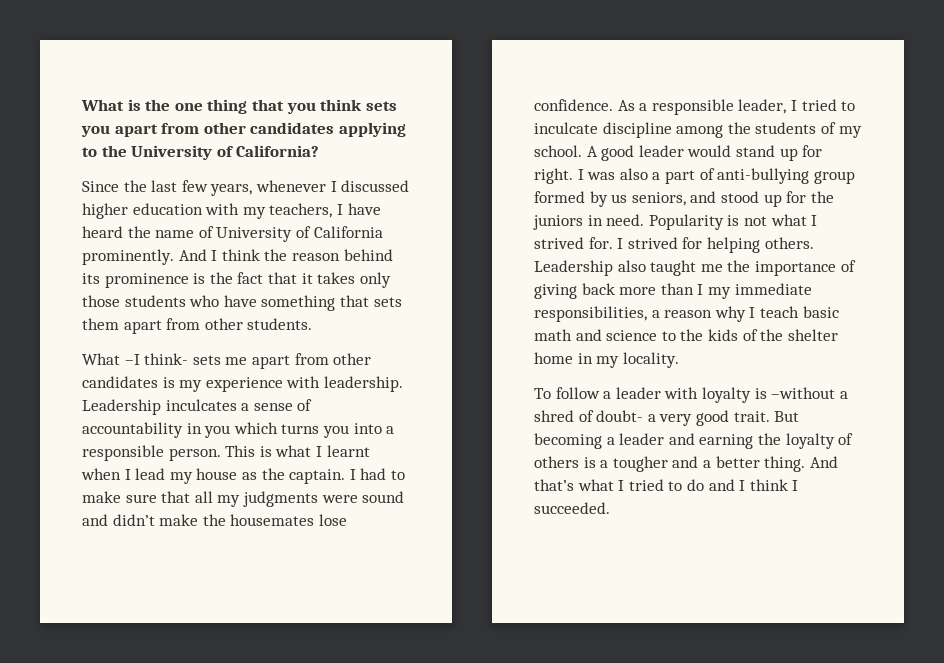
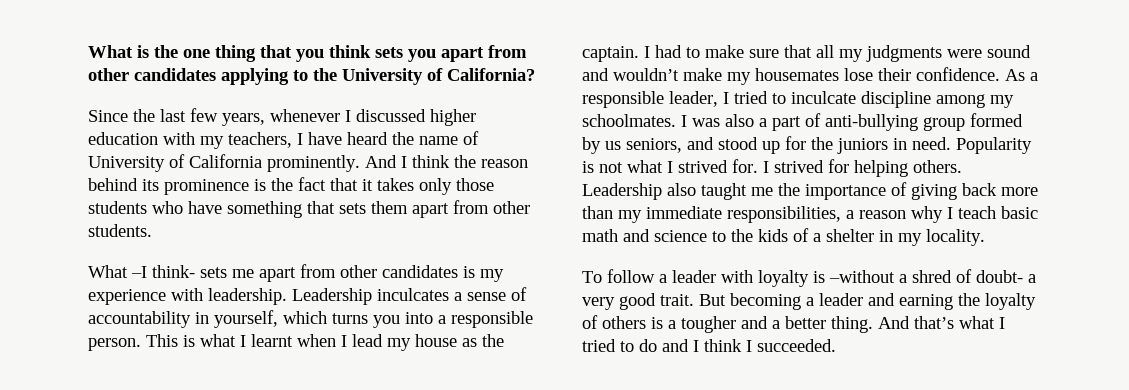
[204,425,231,438] you -> [214,310,278,328] yourself,
[112,514,226,526] didn’t make the -> [613,68,751,85] wouldn’t make my
(347, 520) none -> [878,68,911,81] their
[727,122,862,138] [534,145,823,161] [534,168,573,184] the students of my school. A good leader would stand up for right. -> [990,95,1014,108] [582,114,676,127] my schoolmates.
[697,284,704,295] I -> (613, 212) none
[760,329,838,341] [534,352,573,364] the shelter home -> [813,229,874,242] a shelter

